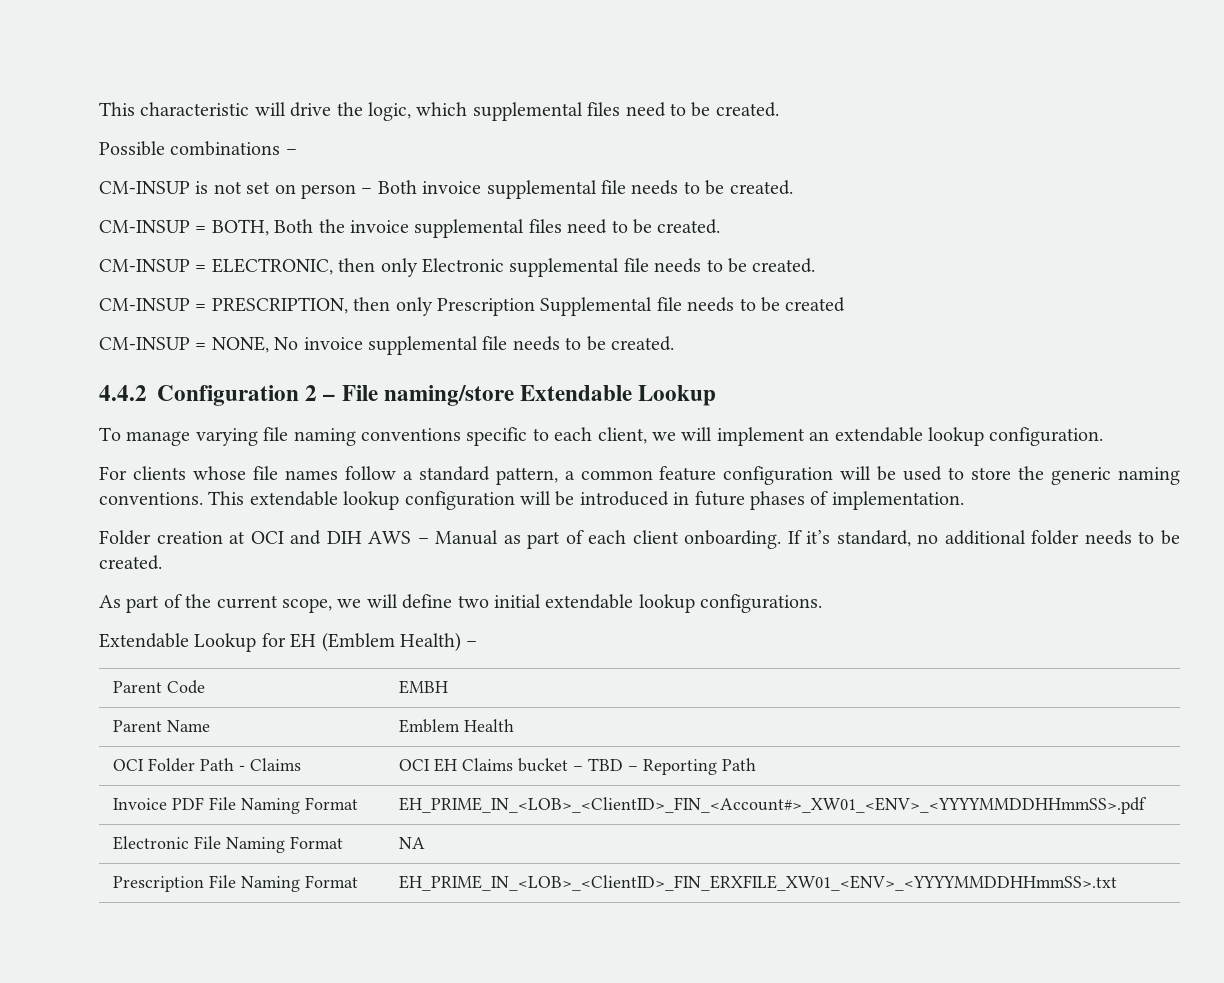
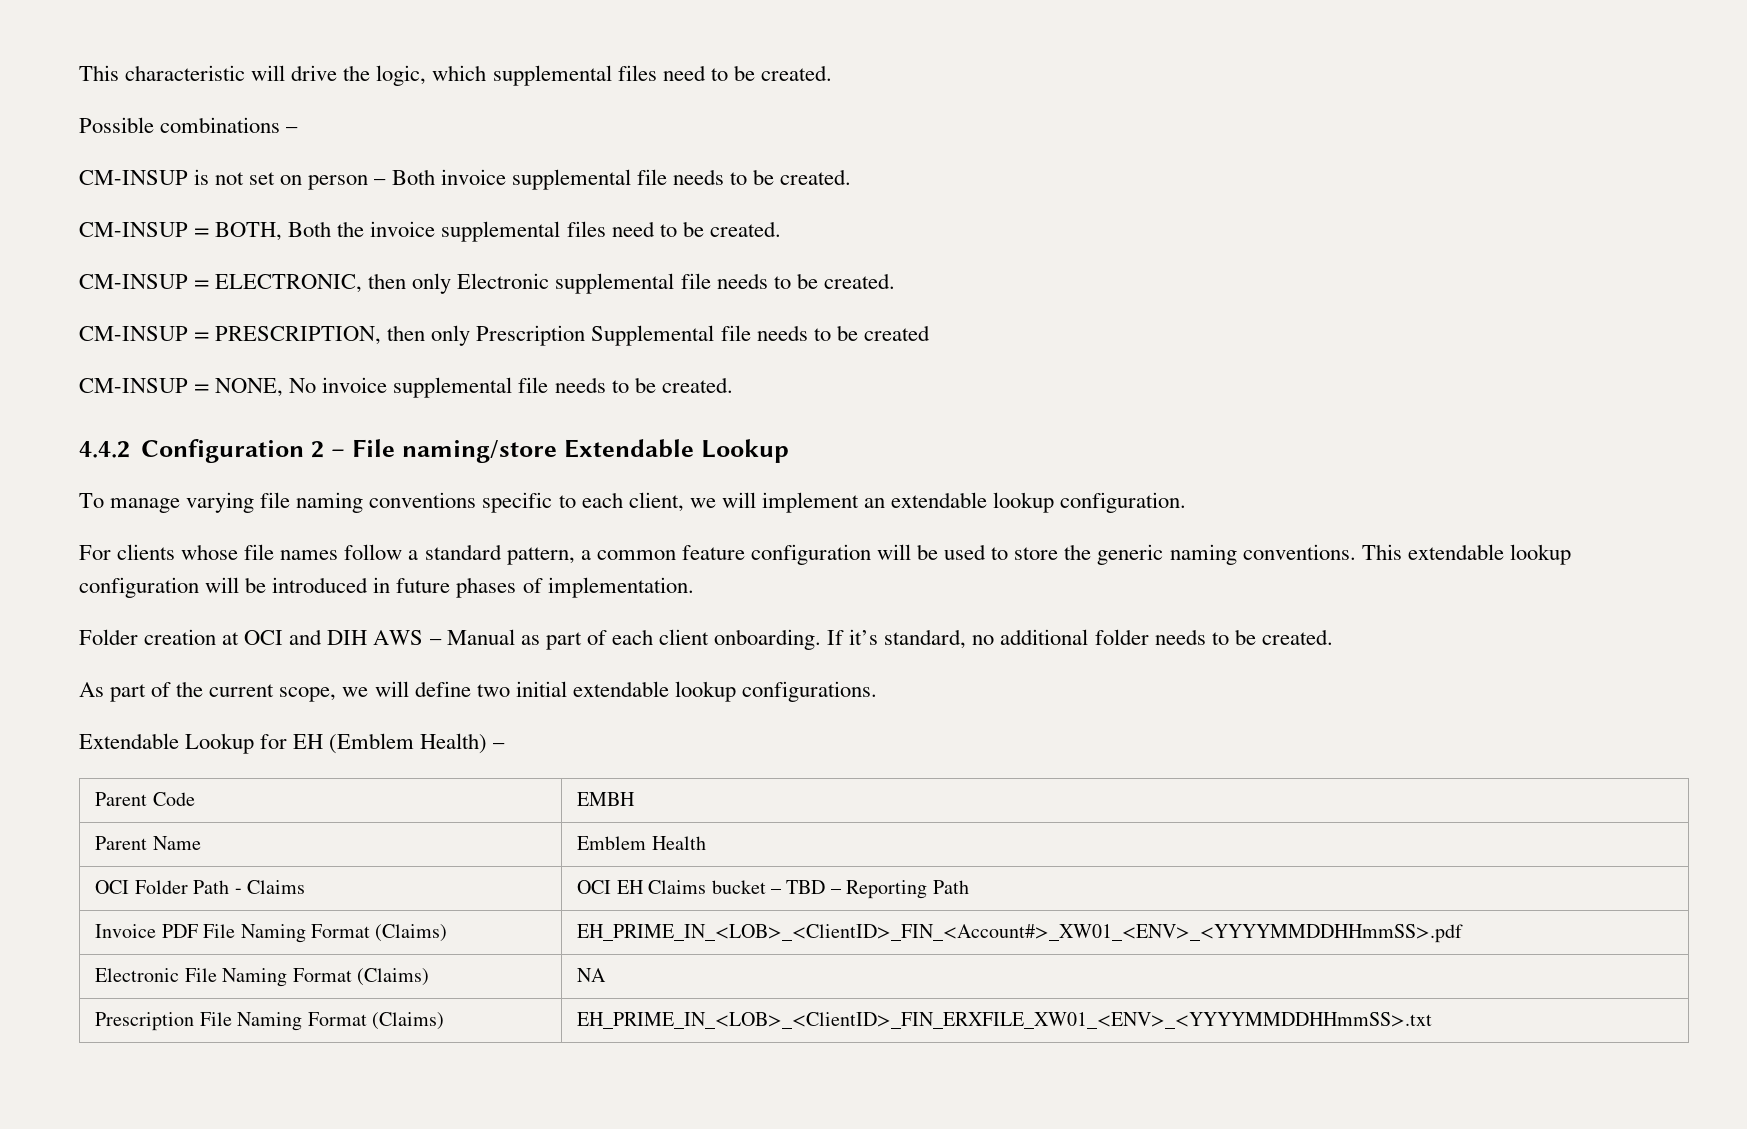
(359, 803) none -> [375,924,448,942] (Claims)
(344, 842) none -> [356,968,429,986] (Claims)
(359, 881) none -> [371,1012,444,1030] (Claims)

